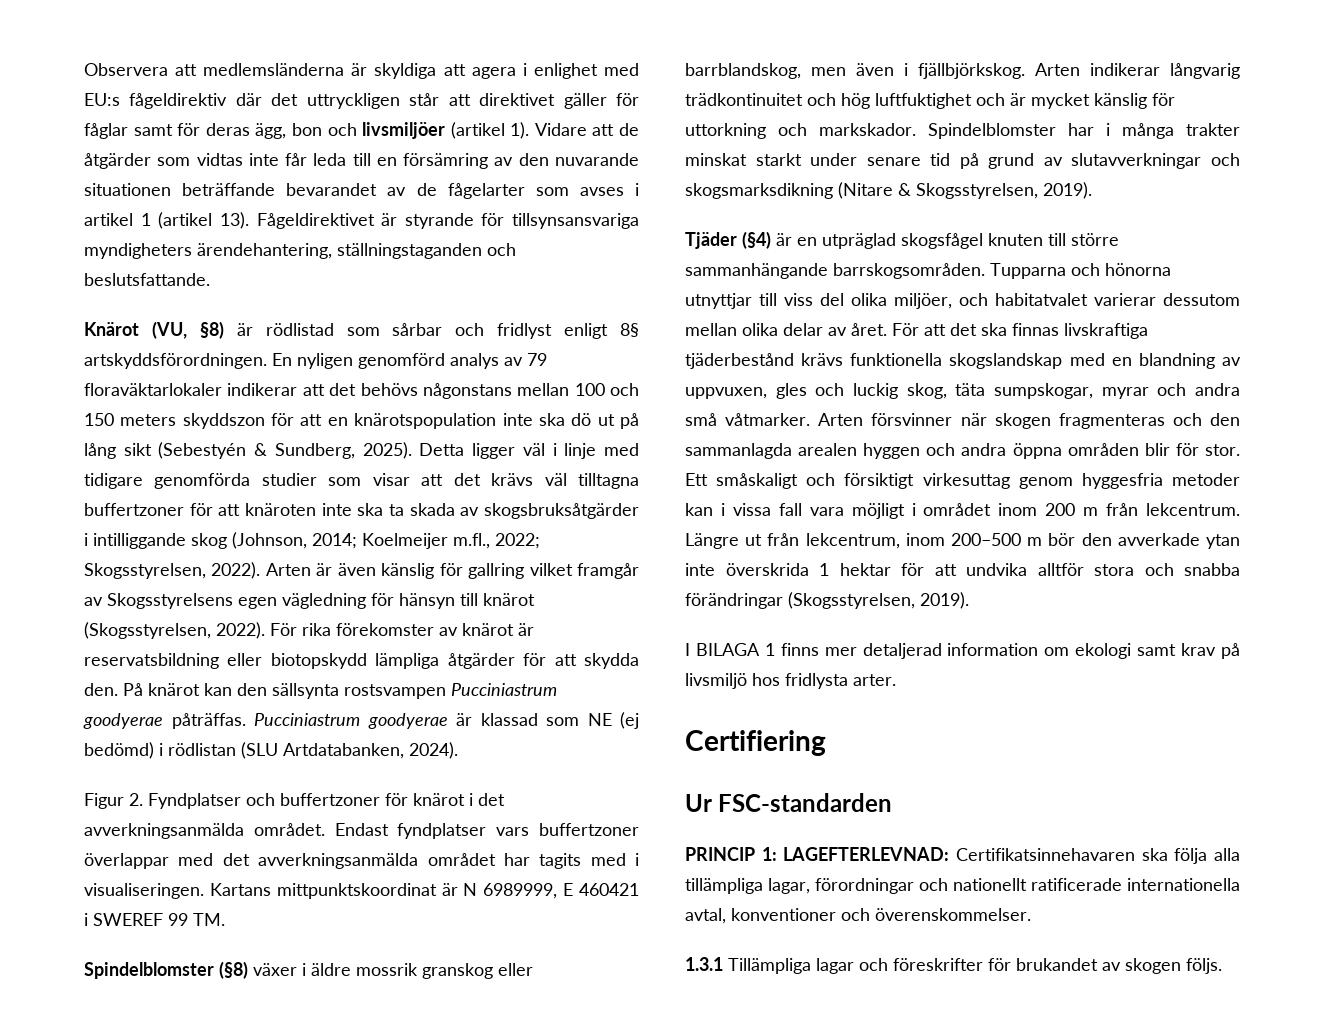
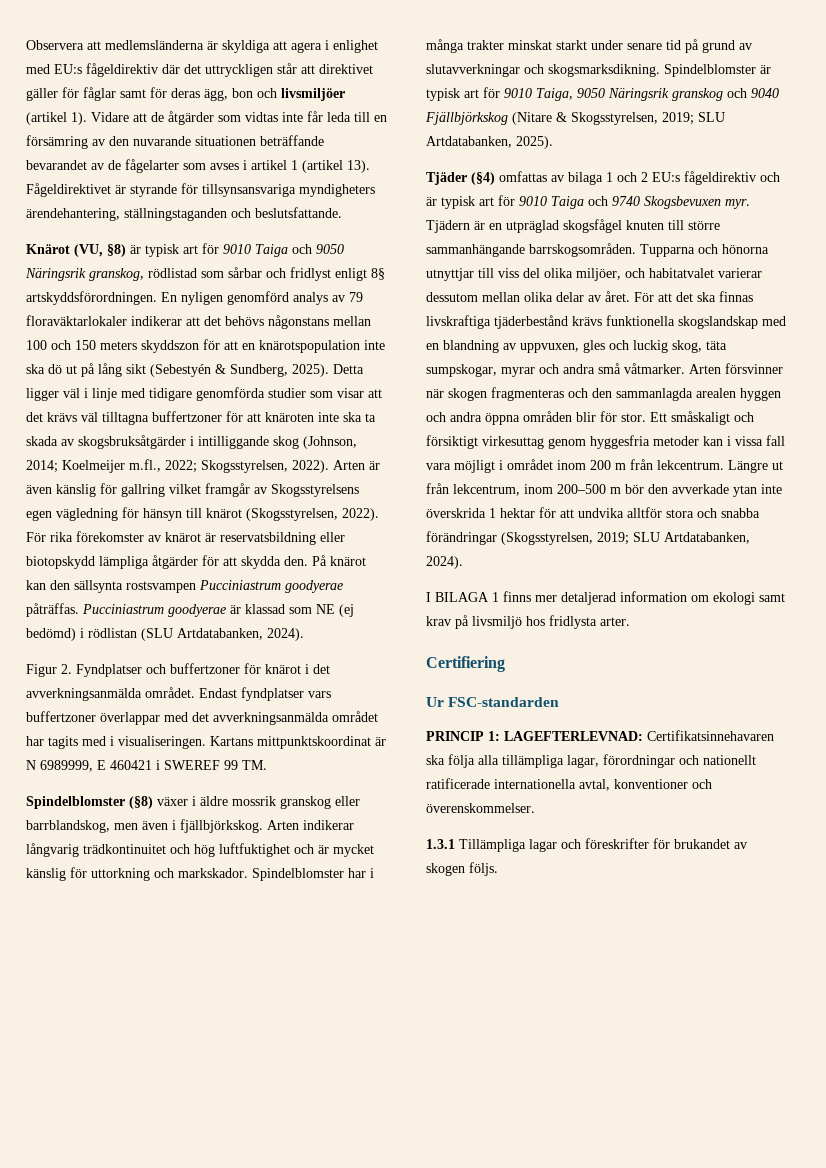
(253, 329) none -> [145,243,344,257] [25,268,144,281] typisk art för 9010 Taiga och 9050 Näringsrik granskog,
[685,182,1092,199] [685,231,771,249] skogsmarksdikning (Nitare & Skogsstyrelsen, 2019). // Tjäder (§4) -> [548,64,771,77] [426,87,779,101] [425,112,725,125] [426,136,553,149] [426,171,780,185] [426,195,750,209] [426,220,470,233] skogsmarksdikning. Spindelblomster är typisk art för 9010 Taiga, 9050 Näringsrik granskog och 9040 Fjällbjörkskog (Nitare & Skogsstyrelsen, 2019; SLU Artdatabanken, 2025). // Tjäder (§4) omfattas av bilaga 1 och 2 EU:s fågeldirektiv och är typisk art för 9010 Taiga och 9740 Skogsbevuxen myr. Tjädern
[920,592,969,609] 2019). -> [597,532,750,545] [426,556,463,569] 2019; SLU Artdatabanken, 2024).

